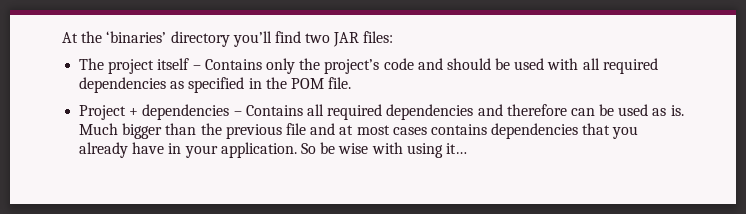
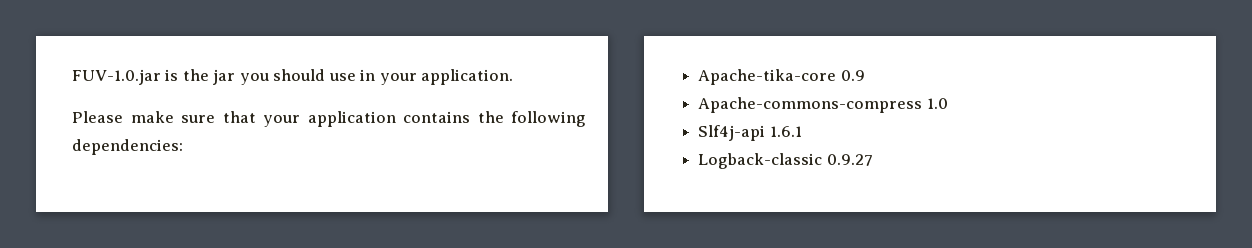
[62,31,394,47] [79,58,658,74] [79,77,352,93] [79,104,684,120] [79,123,639,139] [79,142,467,158] At the ‘binaries’ directory you’ll find two JAR files: // The project itself – Contains only the project’s code and should be used with all required dependencies as specified in the POM file. // Project + dependencies – Contains all required dependencies and therefore can be used as is. Much bigger than the previous file and at most cases contains dependencies that you already have in your application. So be wise with using it… -> [72,69,514,85] [72,111,586,127] [72,139,183,155] [698,69,865,85] [698,97,948,113] [698,125,802,141] [698,153,873,169] FUV-1.0.jar is the jar you should use in your application. // Please make sure that your application contains the following dependencies: // Apache-tika-core 0.9 // Apache-commons-compress 1.0 // Slf4j-api 1.6.1 // Logback-classic 0.9.27

